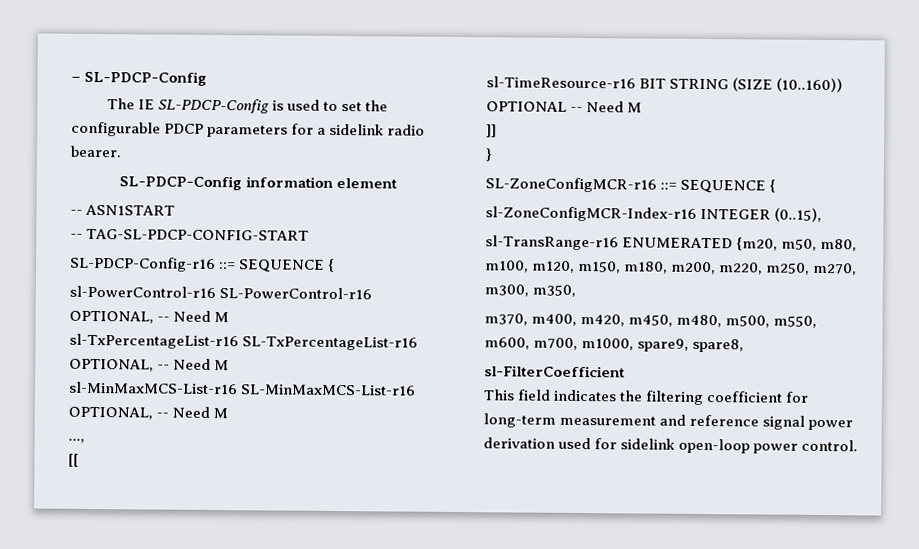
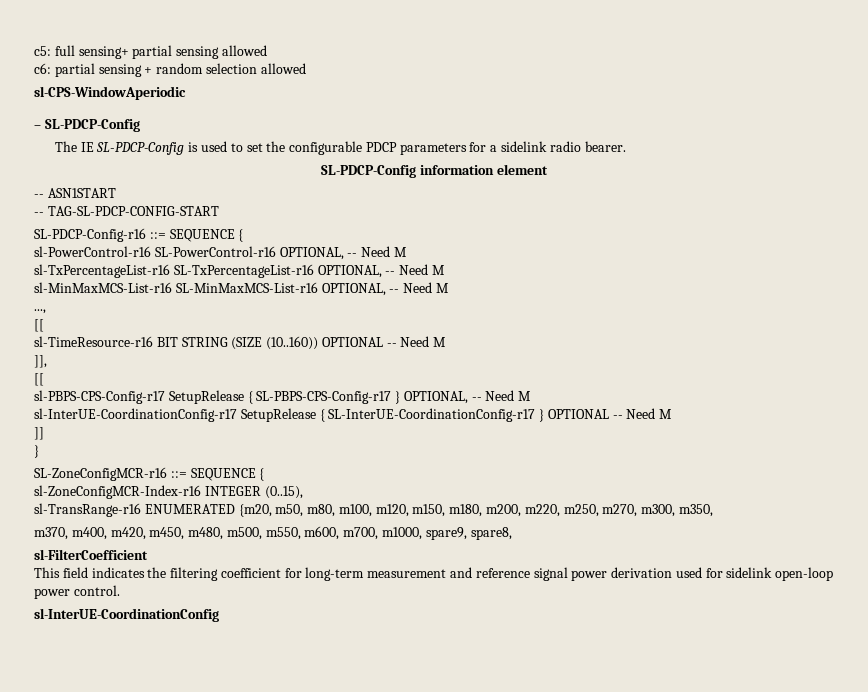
(71, 79) none -> [34,45,267,59] [34,63,306,77] [34,86,186,100] c5: full sensing+ partial sensing allowed // c6: partial sensing + random selection allowed // sl-CPS-WindowAperiodic //
(643, 107) none -> [34,355,47,368] [34,373,44,386] [34,390,532,404] [34,408,673,422] // ]], // [[ // sl-PBPS-CPS-Config-r17 SetupRelease { SL-PBPS-CPS-Config-r17 } OPTIONAL, -- Need M // sl-InterUE-CoordinationConfig-r17 SetupRelease { SL-InterUE-CoordinationConfig-r17 } OPTIONAL -- Need M
(859, 445) none -> [34,608,219,622] // sl-InterUE-CoordinationConfig

